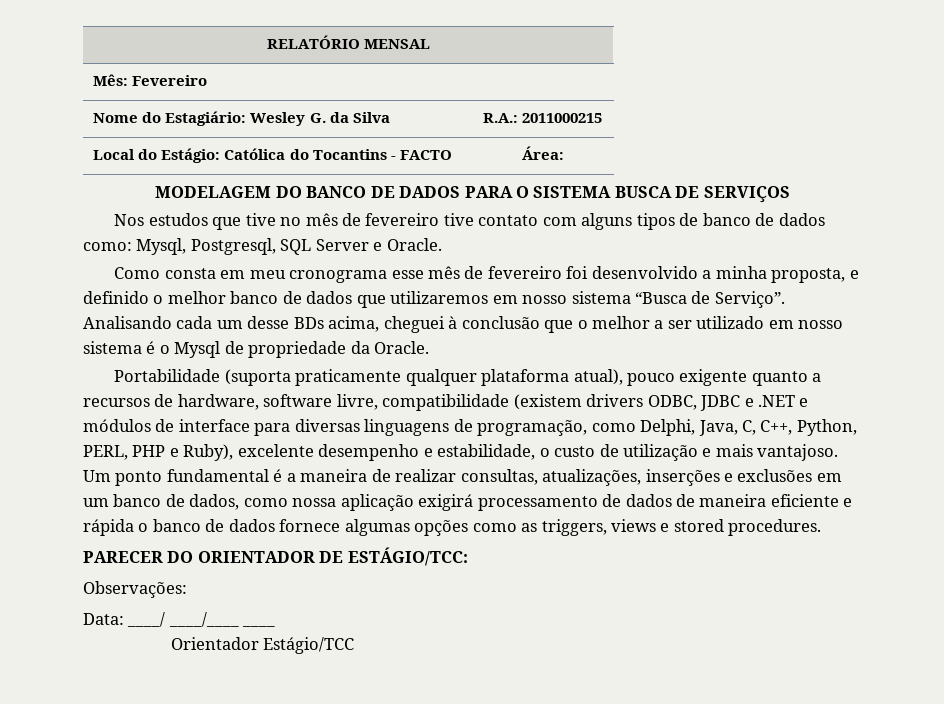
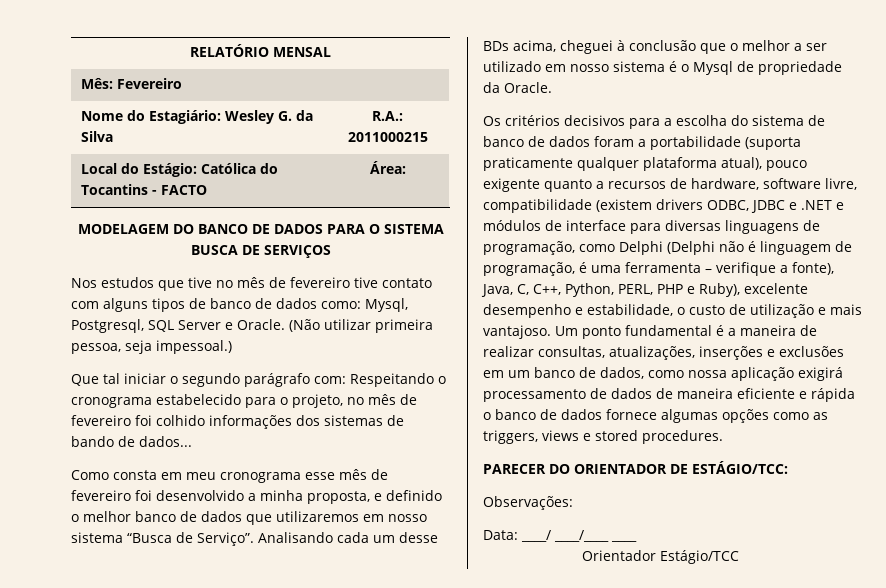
(442, 244) none -> [289,319,433,333] [71,340,232,354] [71,373,446,387] [71,394,417,408] [71,415,404,429] [71,436,192,447] (Não utilizar primeira pessoa, seja impessoal.) // Que tal iniciar o segundo parágrafo com: Respeitando o cronograma estabelecido para o projeto, no mês de fevereiro foi colhido informações dos sistemas de bando de dados...
[114,369,221,382] Portabilidade -> [483,115,825,129] [483,136,741,150] Os critérios decisivos para a escolha do sistema de banco de dados foram a portabilidade
[640,419,696,436] Delphi, -> [619,241,852,255] [483,262,834,276] Delphi (Delphi não é linguagem de programação, é uma ferramenta – verifique a fonte),

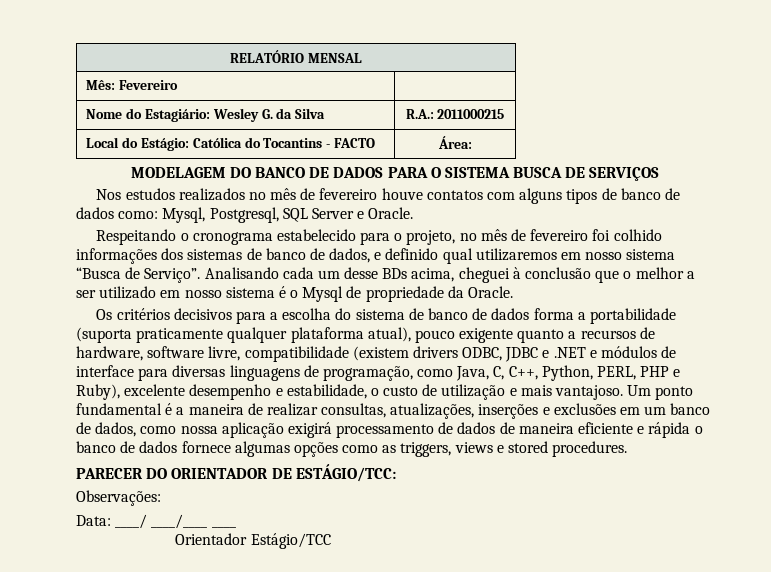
[158,277,432,291] que tive no mês de fevereiro tive contato -> [178,188,483,201] realizados no mês de fevereiro houve contatos
[289,319,433,333] [71,340,232,354] [71,373,346,387] (Não utilizar primeira pessoa, seja impessoal.) // Que tal iniciar o segundo parágrafo com: -> (414, 213) //
[71,436,192,447] [71,469,388,483] [71,490,442,504] [71,511,272,525] bando de dados... // Como consta em meu cronograma esse mês de fevereiro foi desenvolvido a minha proposta, e definido o melhor banco de dados que -> [265,248,473,264] banco de dados, e definido qual
[594,136,634,147] foram -> [533,308,574,320] forma
[619,241,852,255] [483,262,834,276] Delphi (Delphi não é linguagem de programação, é uma ferramenta – verifique a fonte), -> (454, 373) none

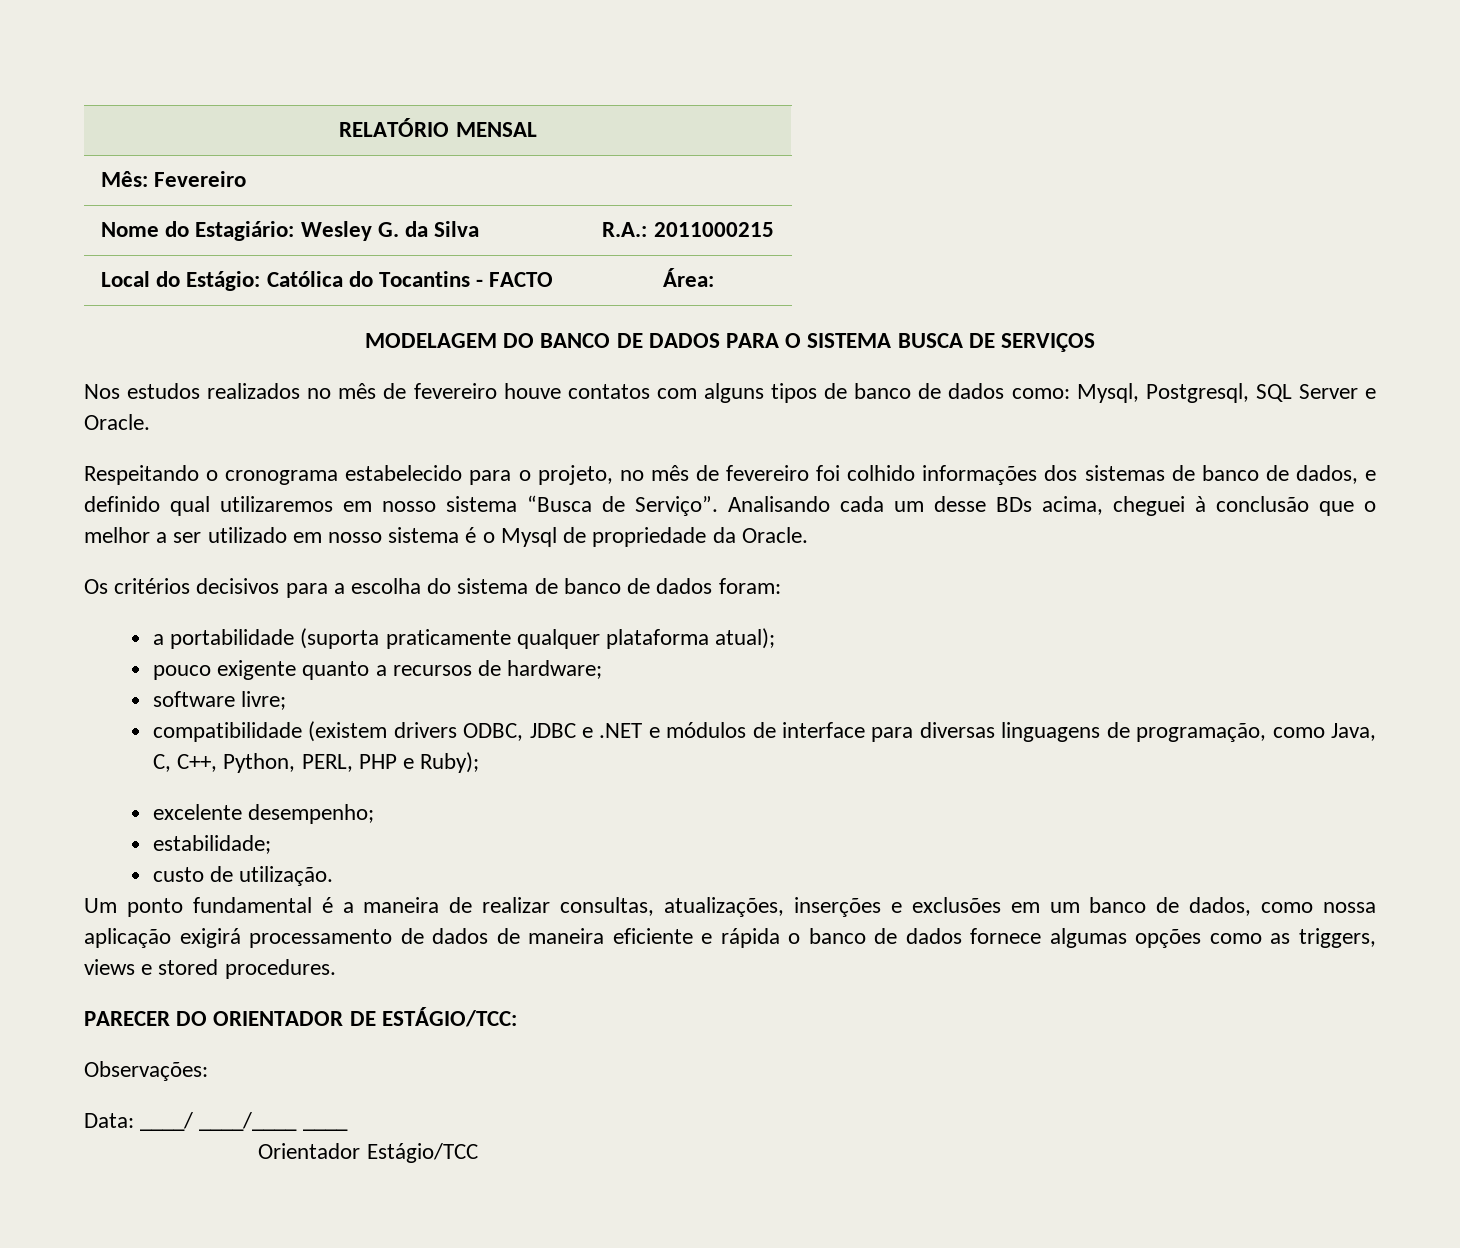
[533,308,574,320] forma -> [718,578,781,594] foram: //
[367,327,411,342] atual), -> [715,628,776,649] atual); //
[76,346,241,361] hardware, software livre, -> [507,660,603,679] [152,691,287,710] hardware; // software livre; //
[76,384,624,400] Ruby), excelente desempenho e estabilidade, o custo de utilização e mais vantajoso. -> [420,752,480,773] [152,804,375,824] [152,835,271,854] [152,866,334,886] Ruby); // excelente desempenho; // estabilidade; // custo de utilização. //

